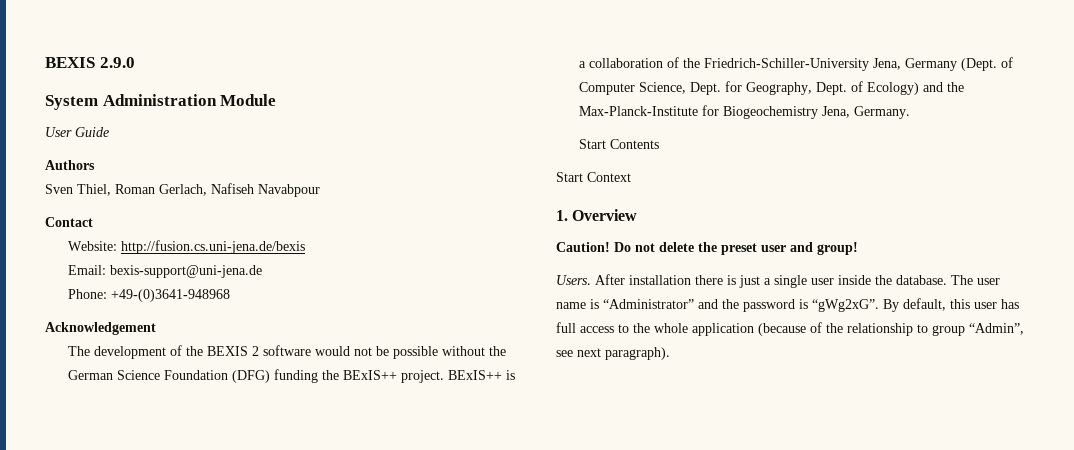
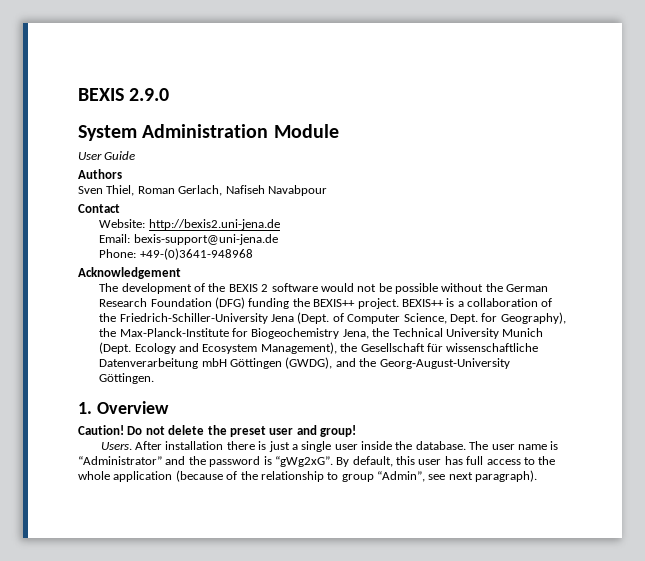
[120,240,305,254] http://fusion.cs.uni-jena.de/bexis -> [148,219,280,230] http://bexis2.uni-jena.de
[116,370,160,380] Science -> [99,298,148,307] Research
[342,370,502,383] BExIS++ project. BExIS++ -> [313,298,444,309] BEXIS++ project. BEXIS++
[872,58,957,71] Jena, Germany -> [271,314,295,322] Jena
[745,81,943,95] Geography, Dept. of Ecology) and -> [500,312,566,324] Geography),
[853,106,910,119] [578,139,659,149] [556,172,631,182] Germany. // Start Contents // Start Context -> [372,328,544,339] [99,342,539,354] [99,357,510,369] [99,373,155,384] the Technical University Munich (Dept. Ecology and Ecosystem Management), the Gesellschaft für wissenschaftliche Datenverarbeitung mbH Göttingen (GWDG), and the Georg-August-University Göttingen.

